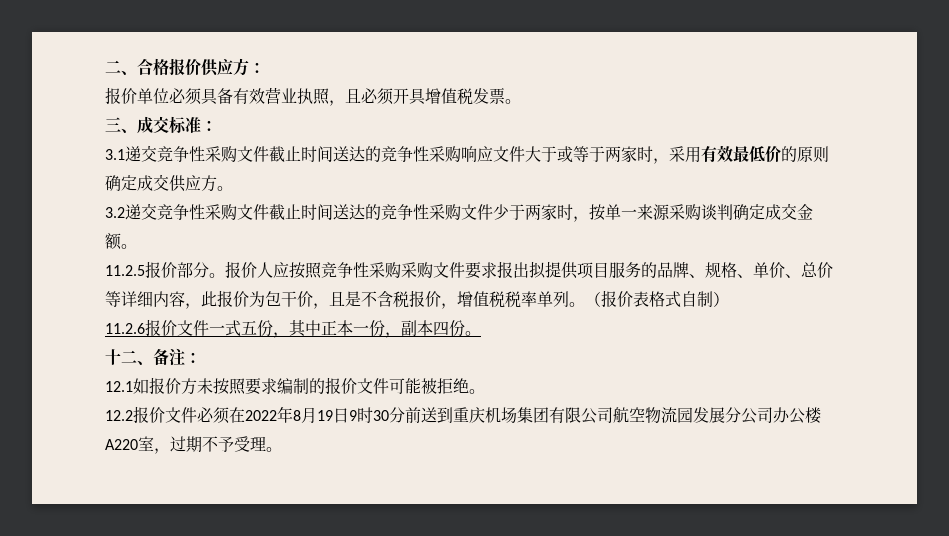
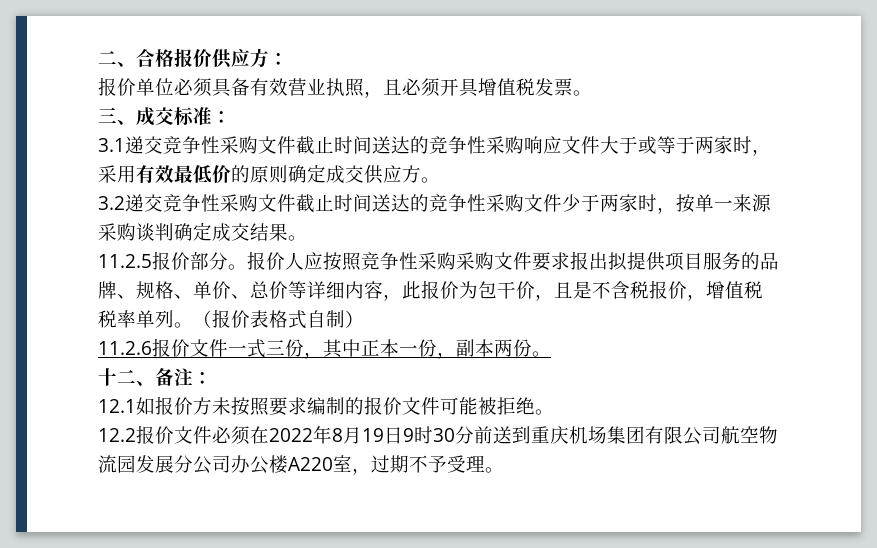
[797,204,813,220] [105,233,122,250] 金额 -> [250,223,288,241] 结果
[241,320,257,335] 五 -> [266,340,285,355] 三
[433,321,449,336] 四 -> [494,339,513,357] 两

